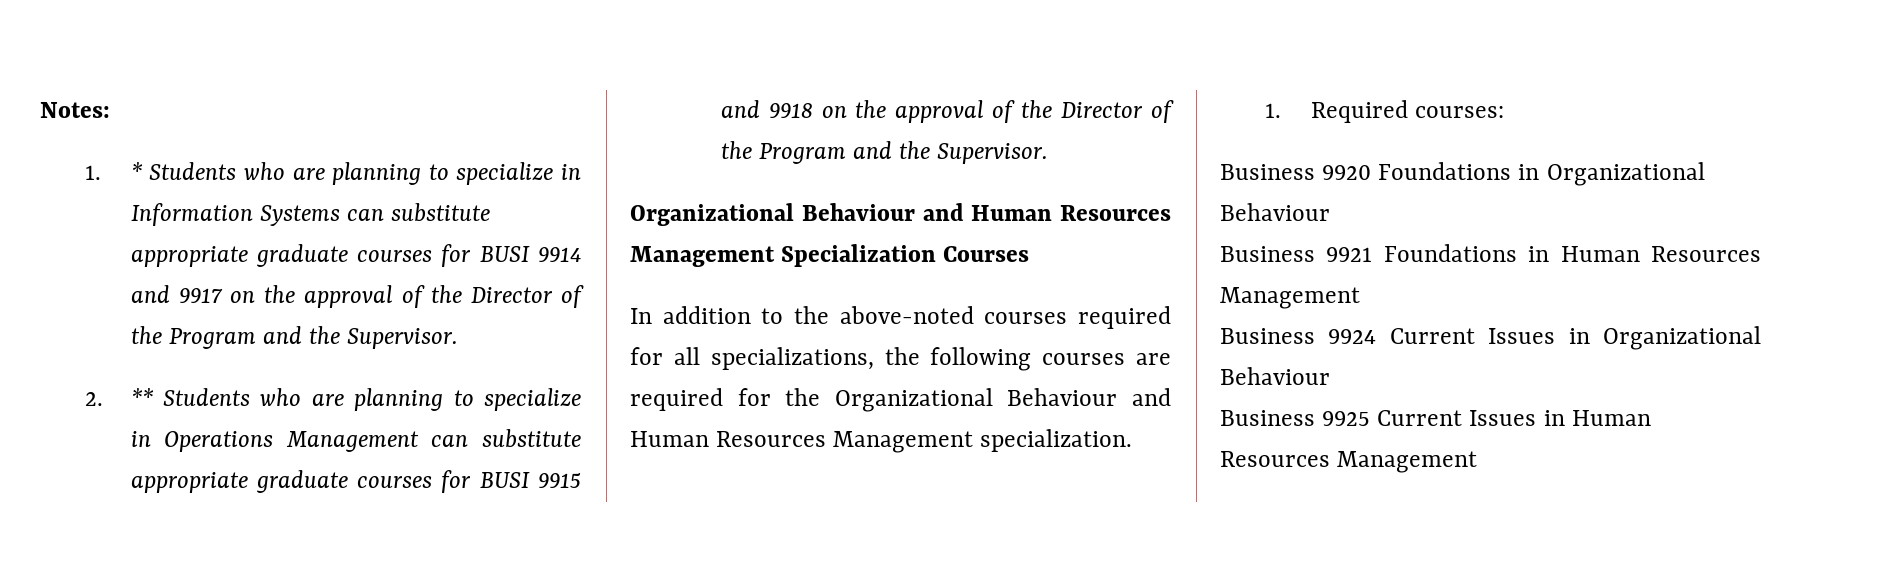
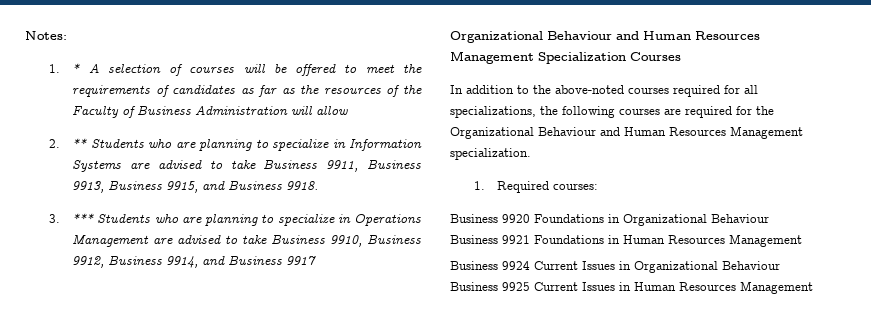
[149,162,581,185] [130,203,491,226] [130,244,581,267] [130,285,584,308] [130,326,459,349] Students who are planning to specialize in Information Systems can substitute appropriate graduate courses for BUSI 9914 and 9917 on the approval of the Director of the Program and the Supervisor. -> [88,64,422,76] [72,85,422,97] [72,105,349,118] A selection of courses will be offered to meet the requirements of candidates as far as the resources of the Faculty of Business Administration will allow
[164,429,581,452] [130,470,581,493] [720,100,1174,123] [720,141,1049,164] Operations Management can substitute appropriate graduate courses for BUSI 9915 and 9918 on the approval of the Director of the Program and the Supervisor. -> [349,139,423,151] [72,159,421,172] [72,180,319,193] [48,213,422,226] [72,234,421,247] [72,255,317,268] Information Systems are advised to take Business 9911, Business 9913, Business 9915, and Business 9918. // 3. *** Students who are planning to specialize in Operations Management are advised to take Business 9910, Business 9912, Business 9914, and Business 9917

